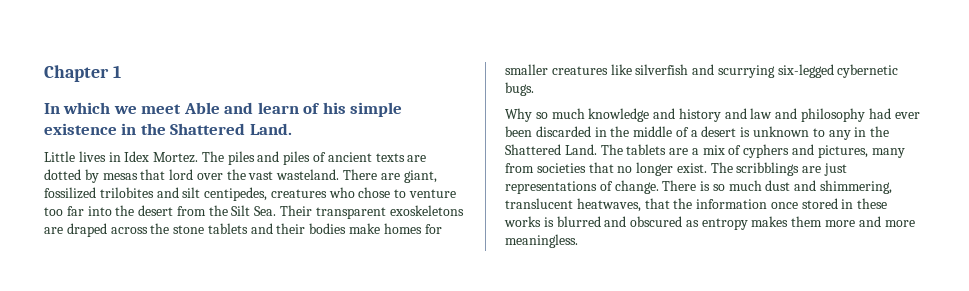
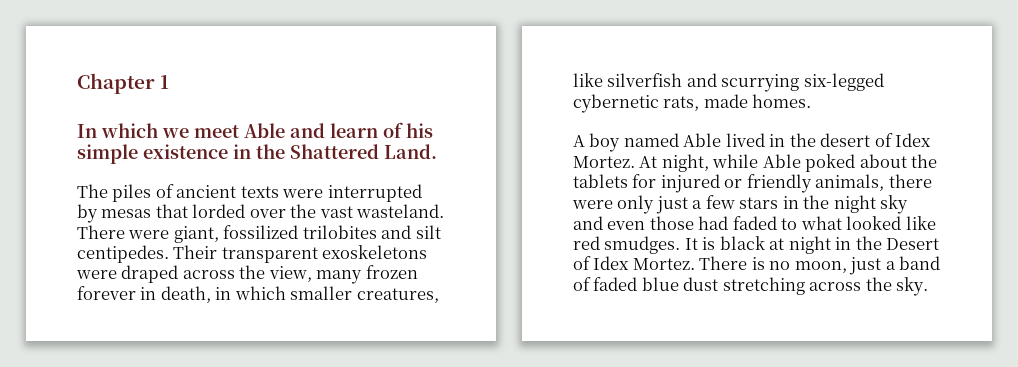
[44,151,280,165] Little lives in Idex Mortez. The piles and -> [77,184,108,198] The
[407,155,427,162] [44,169,81,180] are dotted -> [282,184,422,202] were interrupted
[169,169,194,180] lord -> [192,204,246,218] lorded
[380,173,400,180] are -> [128,230,170,239] were
[204,187,457,201] [44,205,277,216] centipedes, creatures who chose to venture too far into the desert from the Silt Sea. -> [77,245,169,263] centipedes.
[44,227,63,234] are -> [76,270,117,279] were
[173,223,442,234] [505,64,608,75] stone tablets and their bodies make homes for smaller creatures -> [268,265,418,284] [77,286,439,303] view, many frozen forever in death, in which smaller creatures,
[505,82,534,96] [505,108,920,122] [505,126,890,140] [505,144,905,158] [505,162,848,176] [505,180,893,194] [505,198,888,212] [504,216,915,230] [505,234,578,248] bugs. // Why so much knowledge and history and law and philosophy had ever been discarded in the middle of a desert is unknown to any in the Shattered Land. The tablets are a mix of cyphers and pictures, many from societies that no longer exist. The scribblings are just representations of change. There is so much dust and shimmering, translucent heatwaves, that the information once stored in these works is blurred and obscured as entropy makes them more and more meaningless. -> [663,94,812,111] [573,133,932,152] [573,154,938,172] [573,174,932,193] [572,195,909,214] [573,216,936,230] [573,236,940,254] [573,256,941,275] [573,277,929,296] rats, made homes. // A boy named Able lived in the desert of Idex Mortez. At night, while Able poked about the tablets for injured or friendly animals, there were only just a few stars in the night sky and even those had faded to what looked like red smudges. It is black at night in the Desert of Idex Mortez. There is no moon, just a band of faded blue dust stretching across the sky.

